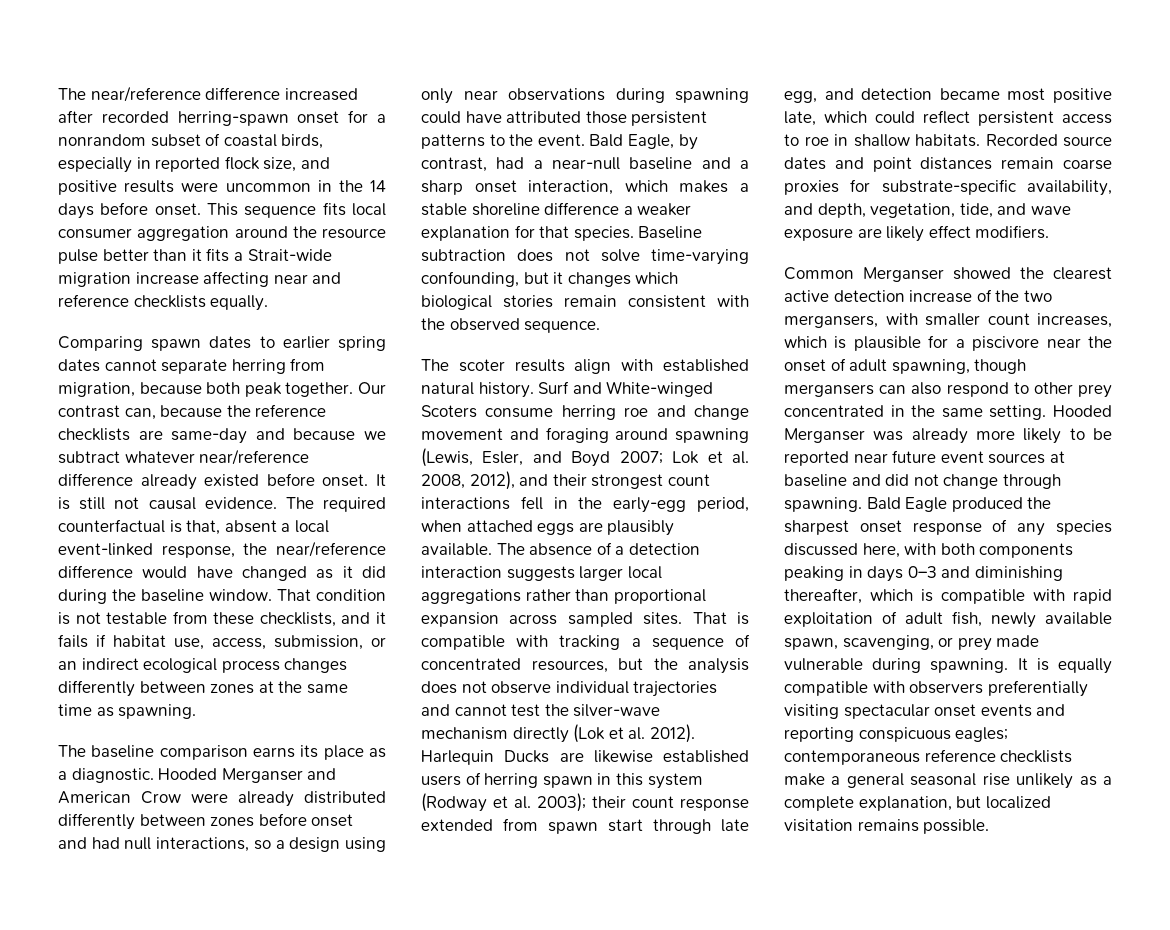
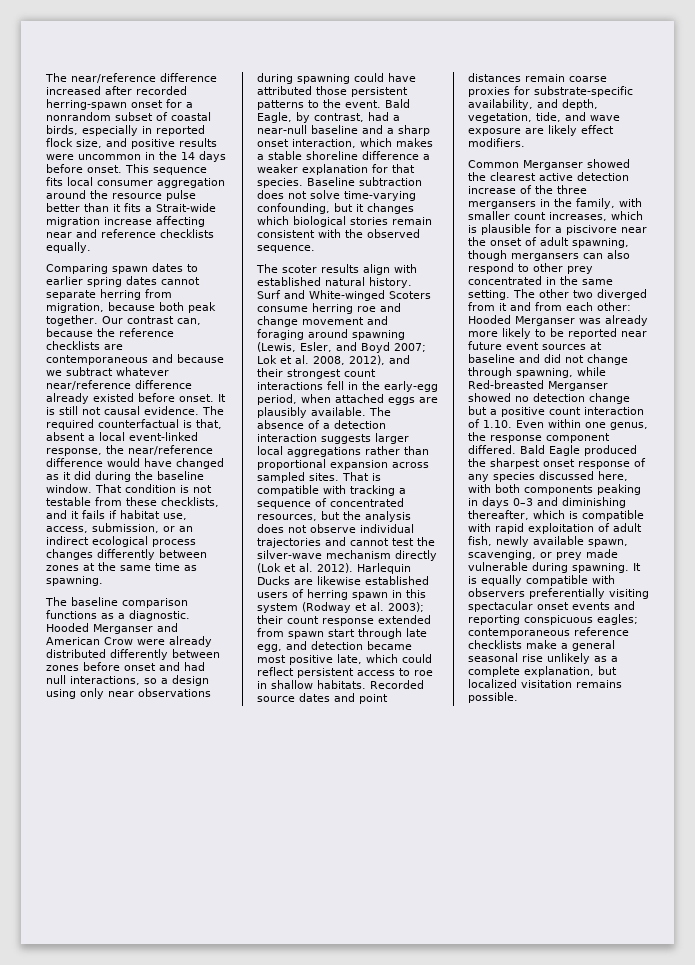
[171,428,248,444] same-day -> [46,355,148,365] contemporaneous
[253,745,364,760] earns its place -> [46,610,97,619] functions
[1023,290,1052,302] [784,315,878,328] two mergansers, -> [557,185,587,194] [468,198,615,209] three mergansers in the family,
(1047, 412) none -> [513,289,647,300] [468,302,631,311] The other two diverged from it and from each other:
[784,497,862,512] spawning. -> [516,367,606,378] [468,380,608,391] [468,393,630,404] [468,406,644,417] [468,419,648,430] [468,432,610,443] [468,445,516,454] spawning, while Red-breasted Merganser showed no detection change but a positive count interaction of 1.10. Even within one genus, the response component differed.

